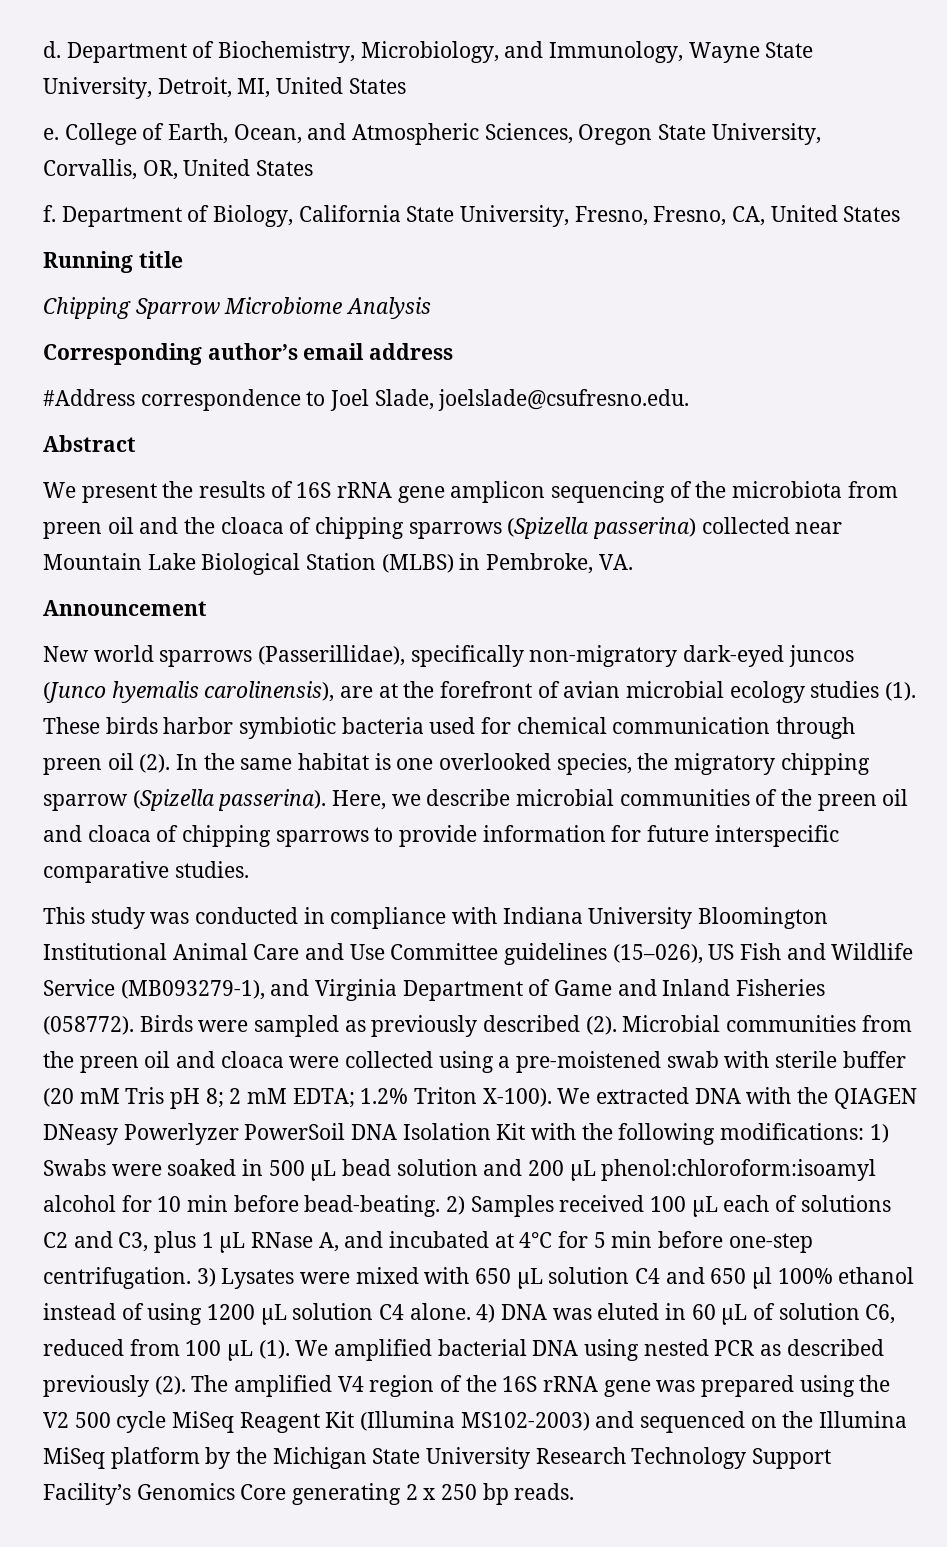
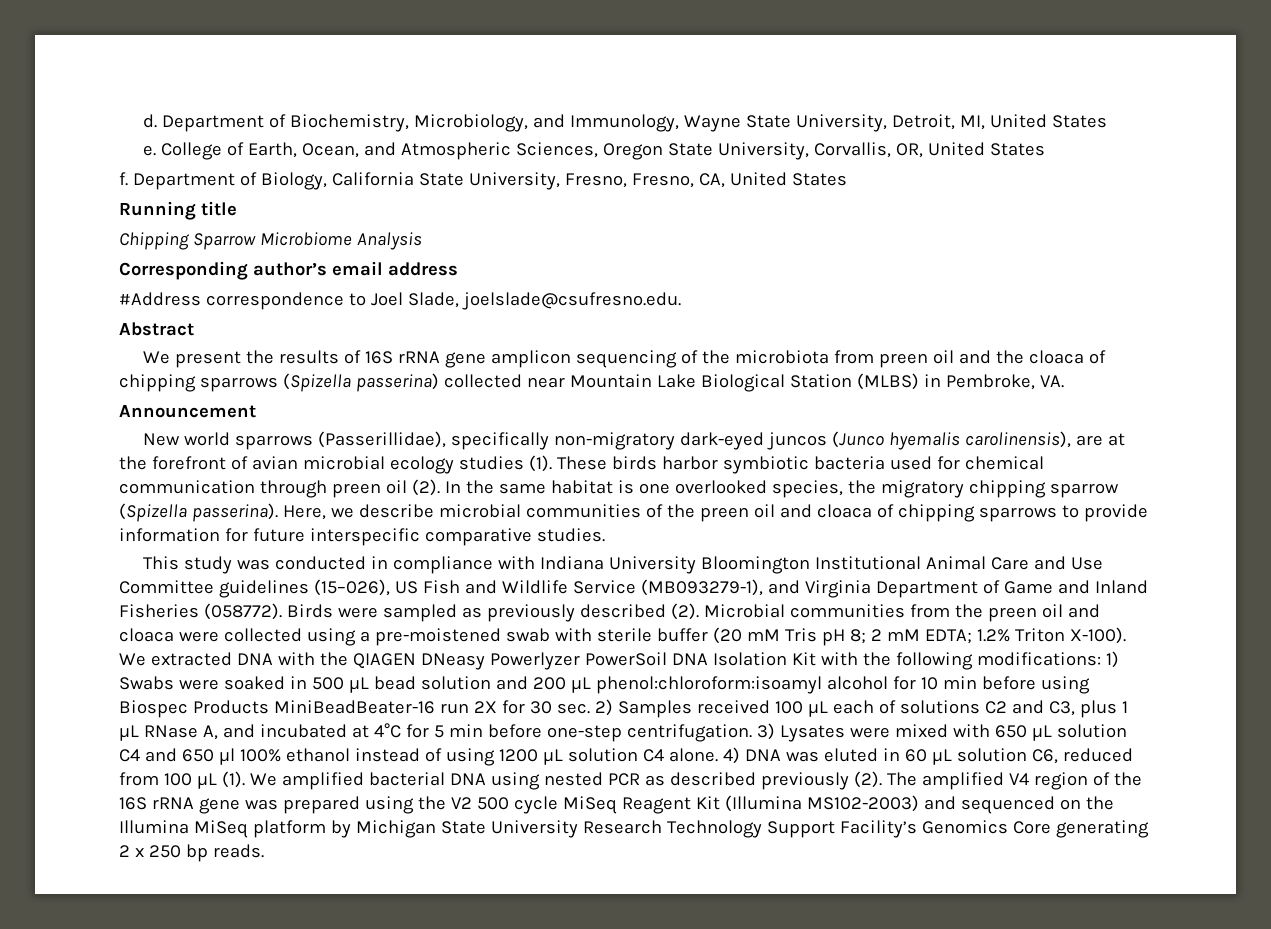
[304,1195,441,1217] bead-beating. -> [1040,676,1090,694] [119,700,590,718] using Biospec Products MiniBeadBeater-16 run 2X for 30 sec.
[753,1303,776,1320] of -> (952, 757) none
[236,1447,268,1464] the -> (351, 829) none

